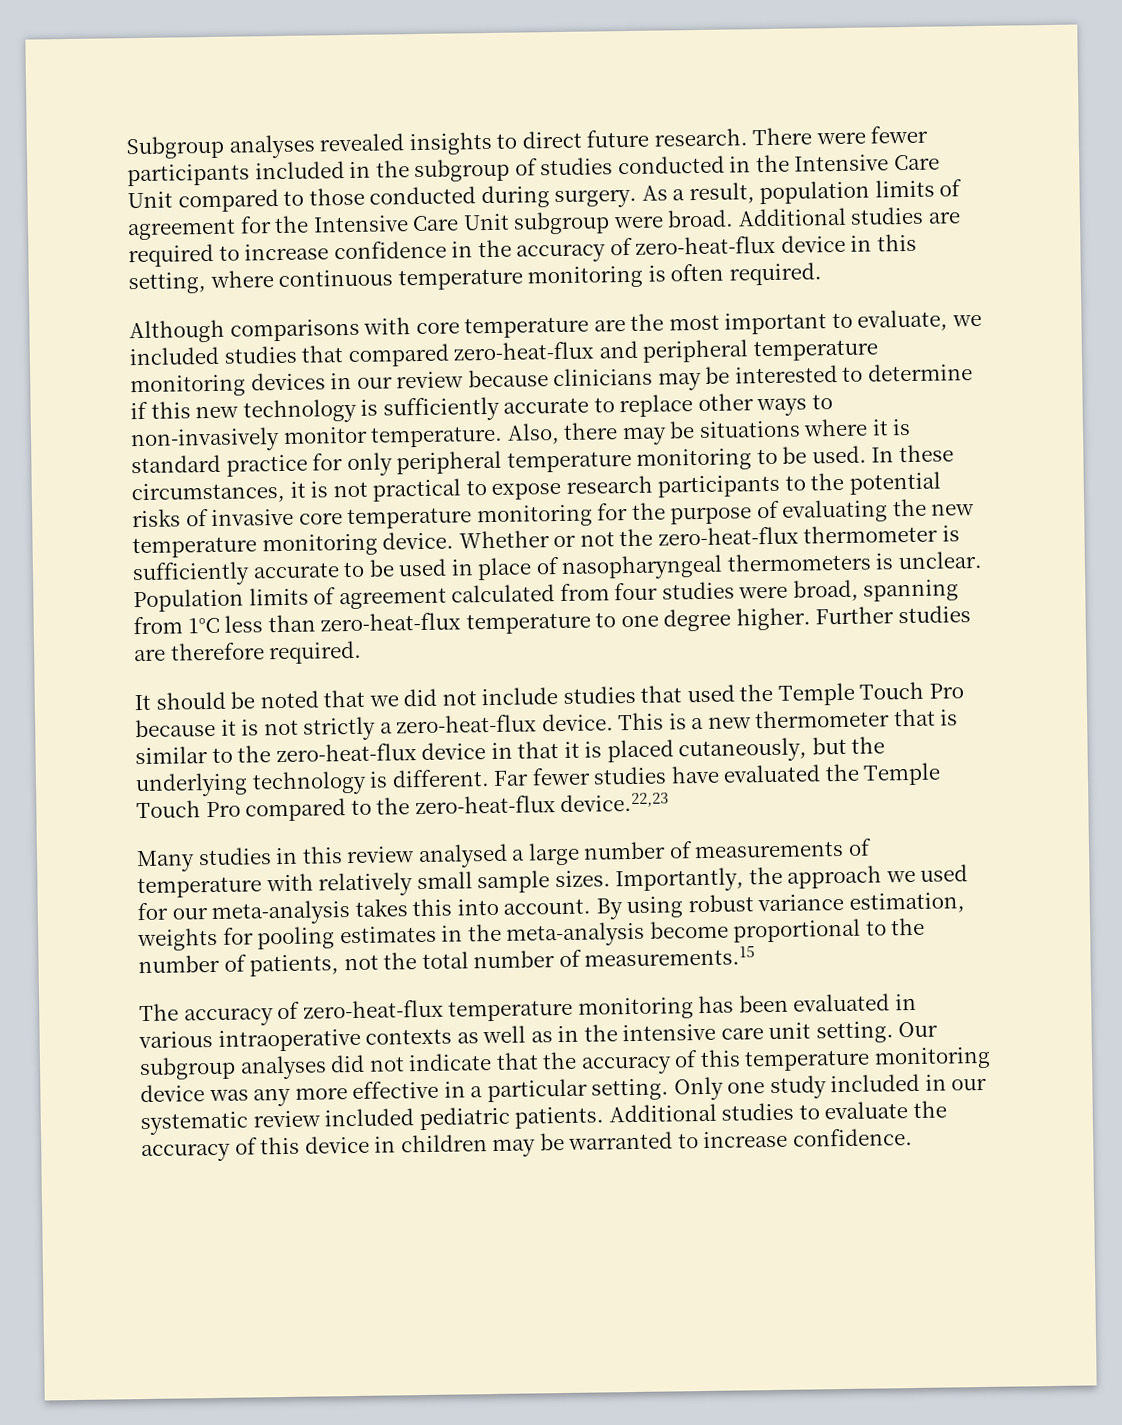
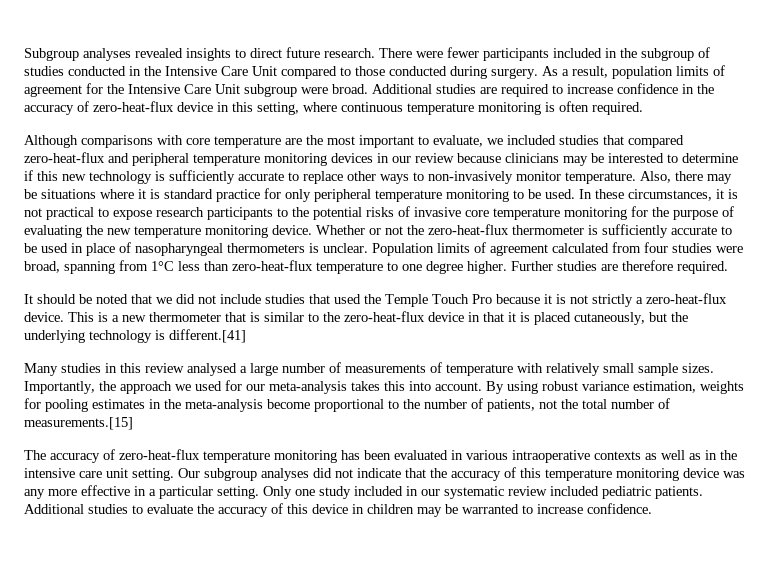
[391,762,942,788] [136,792,670,822] different. Far fewer studies have evaluated the Temple Touch Pro compared to the zero-heat-flux device.22,23 -> [169,329,246,343] different.[41]
[584,946,756,967] measurements.15 -> [24,417,133,430] measurements.[15]

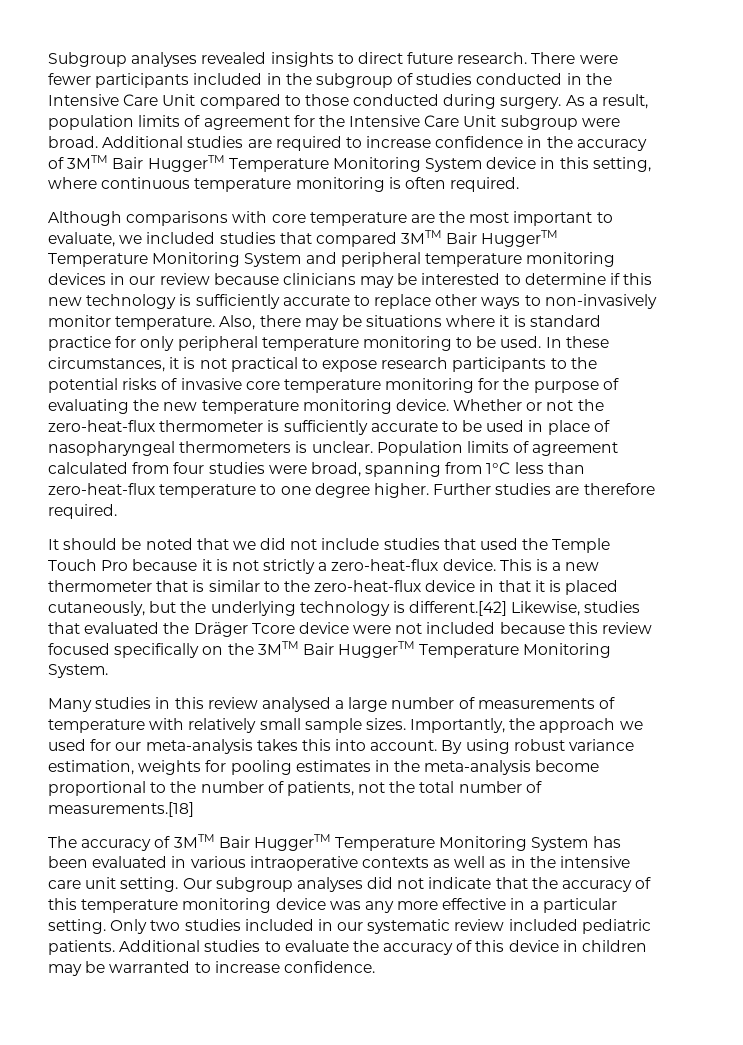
[93,101,174,112] zero-heat-flux -> [67,155,483,172] 3MTM Bair HuggerTM Temperature Monitoring System
[24,152,105,163] zero-heat-flux -> [401,230,559,247] [48,252,302,267] 3MTM Bair HuggerTM Temperature Monitoring System
[169,329,246,343] different.[41] -> [409,601,641,616] [48,622,653,637] [48,641,612,658] [48,664,108,678] different.[42] Likewise, studies that evaluated the Dräger Tcore device were not included because this review focused specifically on the 3MTM Bair HuggerTM Temperature Monitoring System.
[24,417,133,430] measurements.[15] -> [48,802,194,817] measurements.[18]
[119,449,337,463] zero-heat-flux temperature monitoring -> [173,834,589,851] 3MTM Bair HuggerTM Temperature Monitoring System
[295,486,351,499] one study -> [150,919,241,931] two studies

